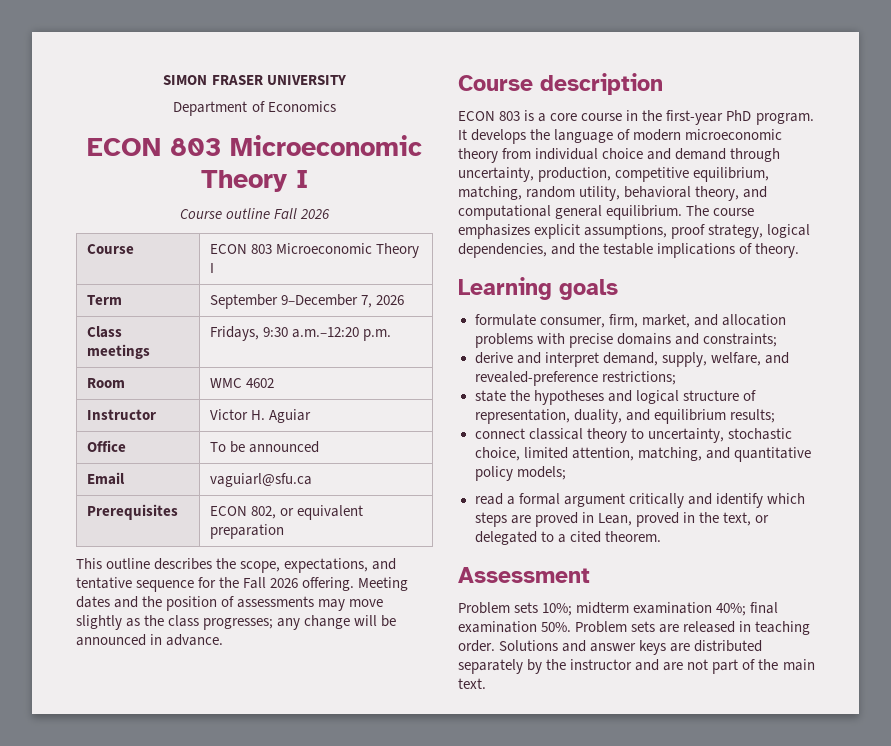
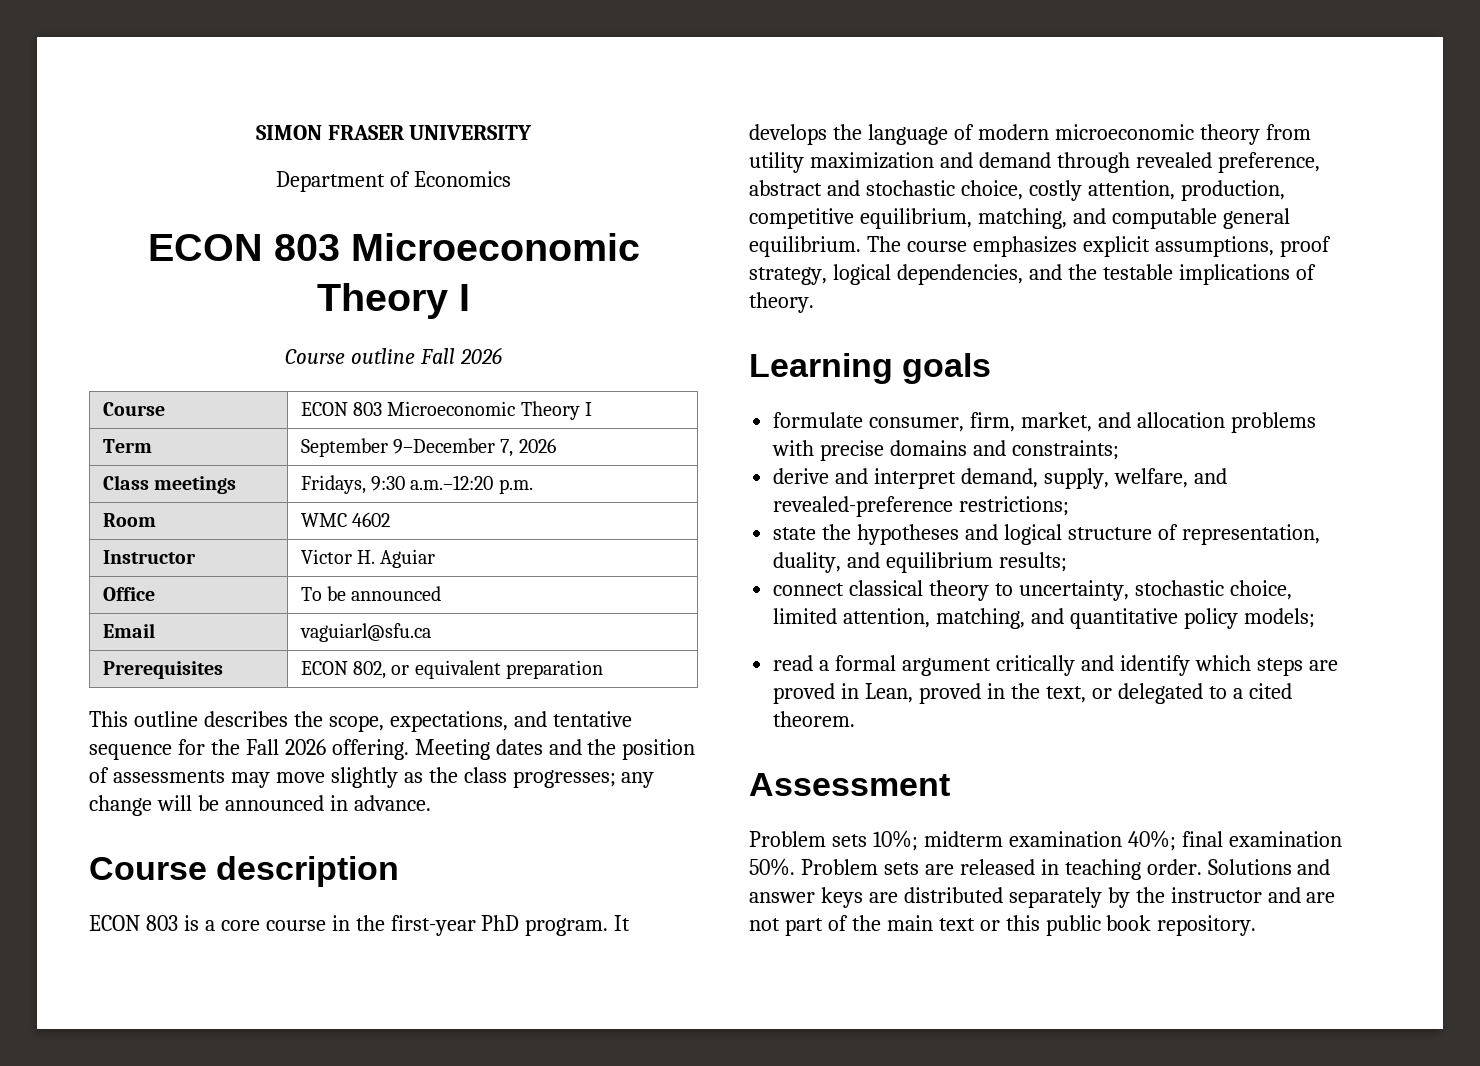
[535,148,644,160] individual choice -> [749,152,934,173] utility maximization
[458,167,770,182] [458,186,768,201] [458,205,551,220] uncertainty, production, competitive equilibrium, matching, random utility, behavioral theory, and computational -> [1135,152,1320,173] [749,180,1285,201] [749,208,1217,229] revealed preference, abstract and stochastic choice, costly attention, production, competitive equilibrium, matching, and computable
[458,678,486,689] text. -> [938,915,1257,936] text or this public book repository.

